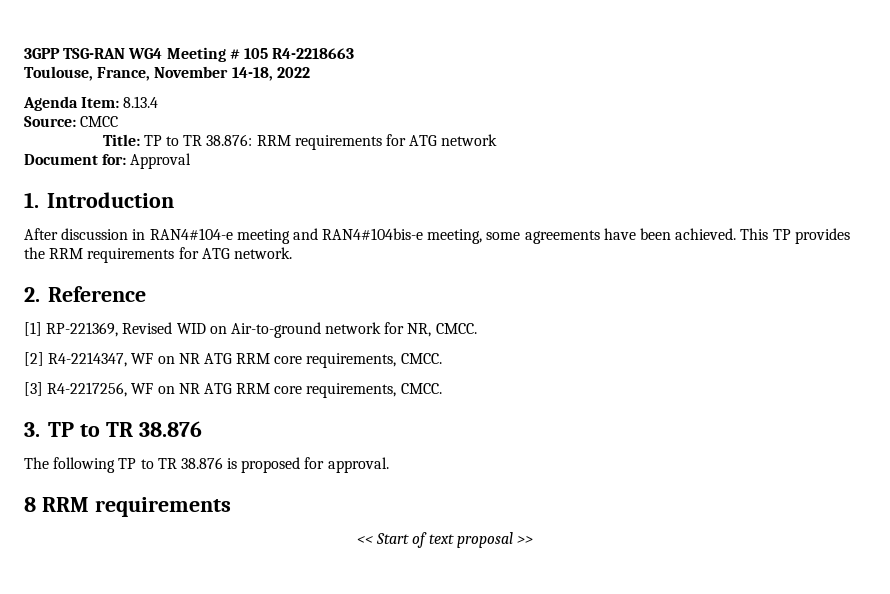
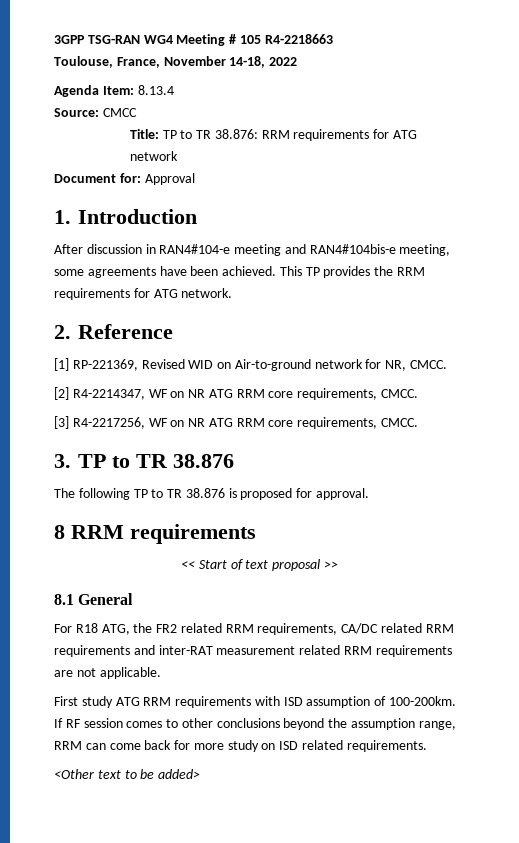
(534, 540) none -> [54,593,134,605] [54,623,454,635] [54,645,452,657] [54,667,161,679] [54,696,457,708] [54,718,456,730] [54,740,427,752] [54,769,201,779] // 8.1 General // For R18 ATG, the FR2 related RRM requirements, CA/DC related RRM requirements and inter-RAT measurement related RRM requirements are not applicable. // First study ATG RRM requirements with ISD assumption of 100-200km. If RF session comes to other conclusions beyond the assumption range, RRM can come back for more study on ISD related requirements. // <Other text to be added>

